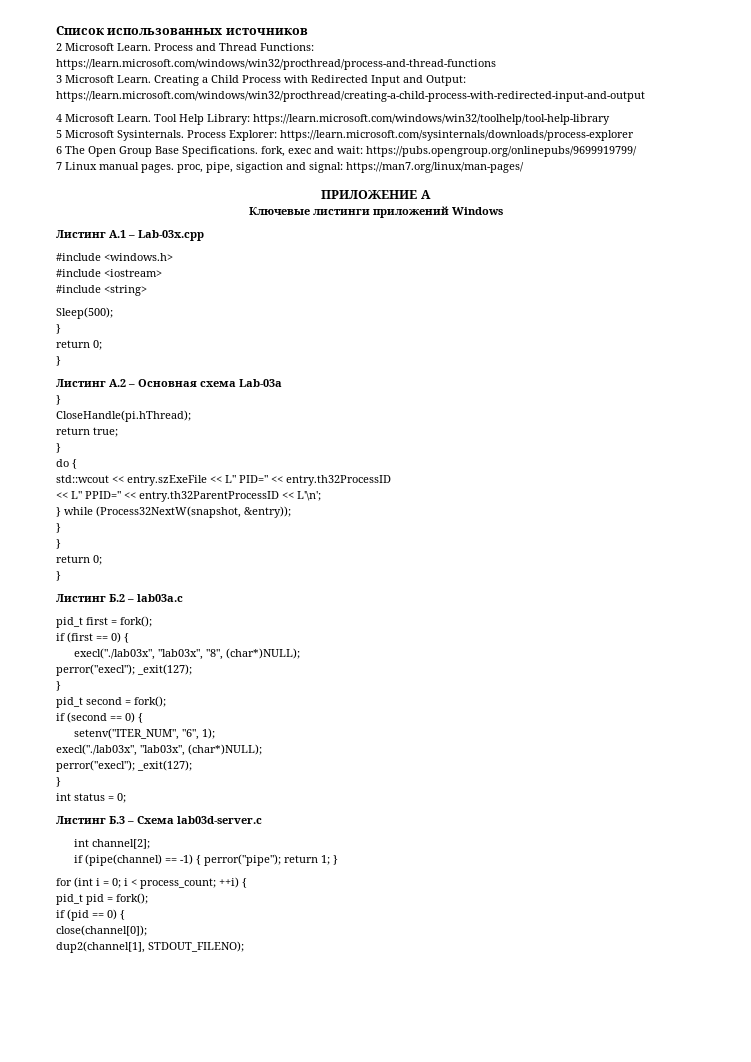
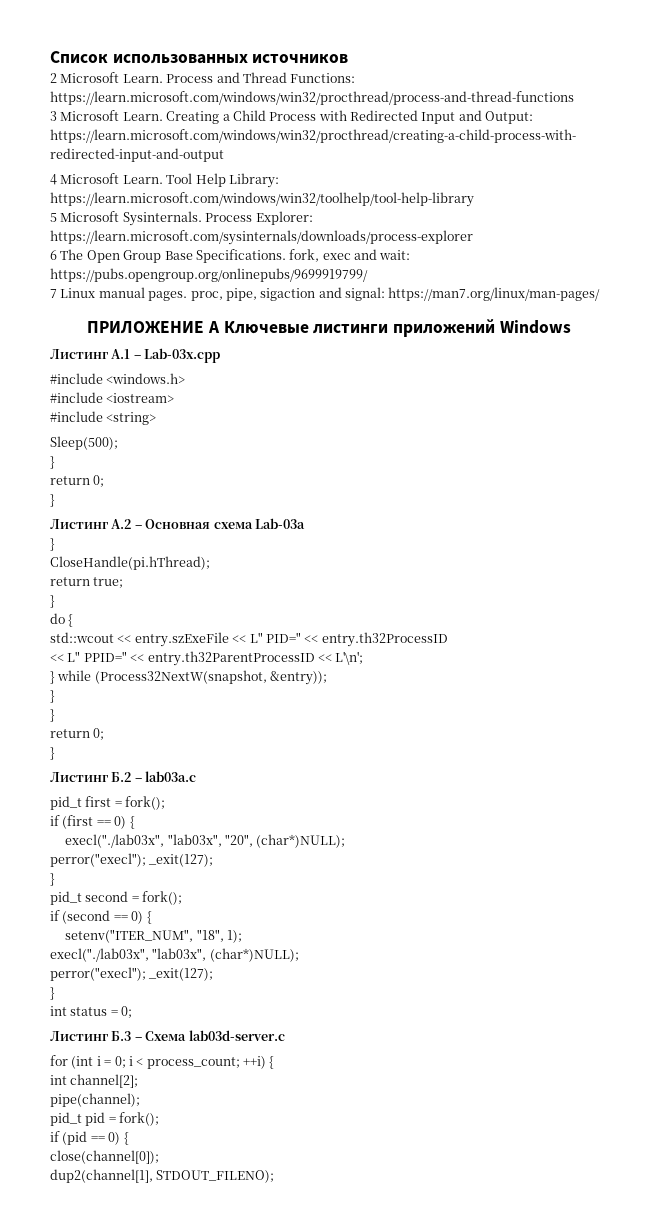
(431, 194) // -> (220, 327) none
[206,649,224,660] "8", -> [224,834,253,847] "20",
[182,729,200,740] "6", -> [196,929,224,942] "18",
[74,839,151,849] [74,854,339,866] // int channel[2]; // if (pipe(channel) == -1) { perror("pipe"); return 1; } -> (285, 1035) none
(247, 883) none -> [50,1074,139,1088] [50,1093,140,1107] // int channel[2]; // pipe(channel);

